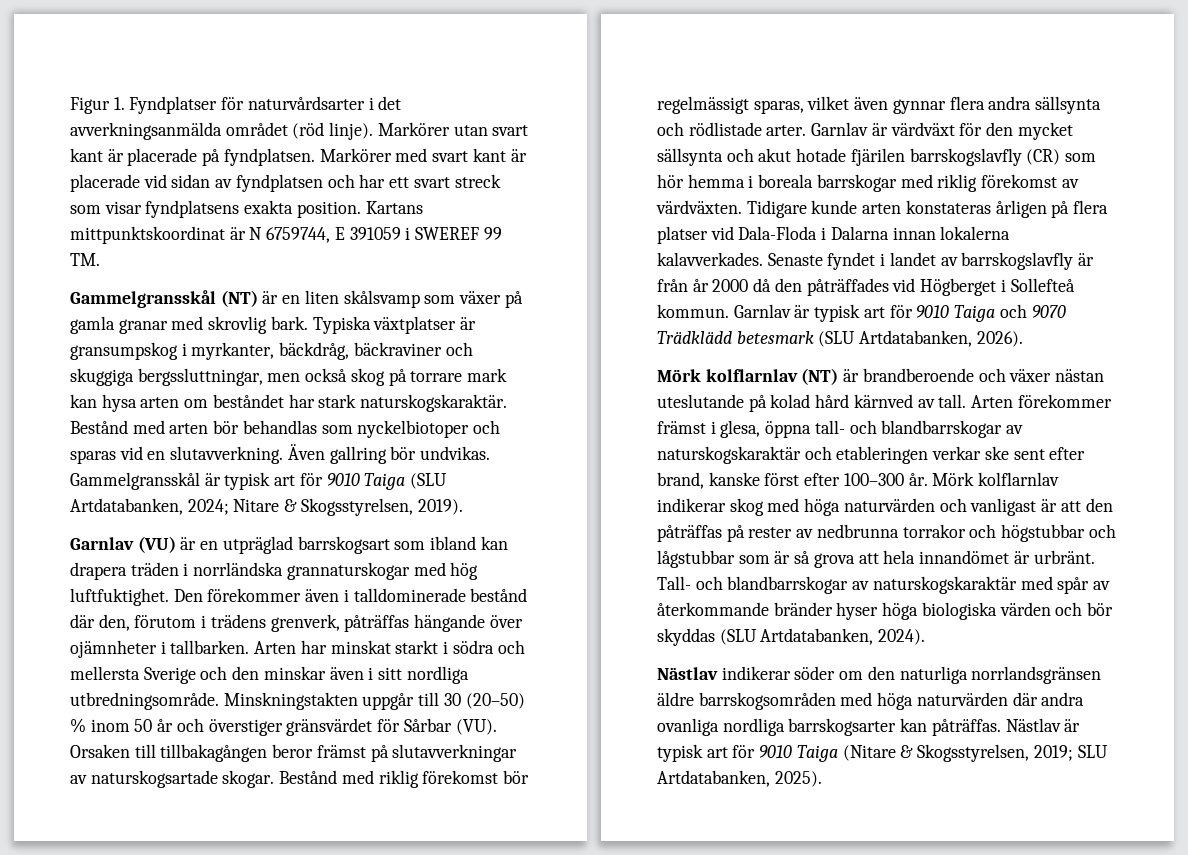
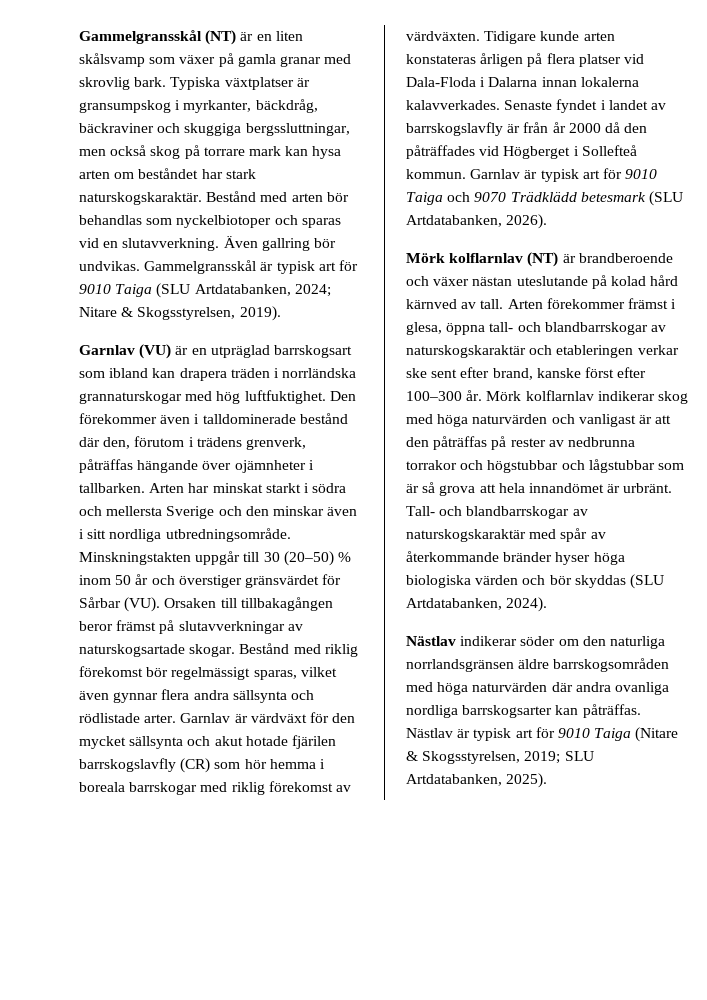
[70,96,402,114] [70,122,529,140] [70,148,527,166] [70,174,501,192] [70,200,423,218] [70,226,502,244] [70,253,100,266] Figur 1. Fyndplatser för naturvårdsarter i det avverkningsanmälda området (röd linje). Markörer utan svart kant är placerade på fyndplatsen. Markörer med svart kant är placerade vid sidan av fyndplatsen och har ett svart streck som visar fyndplatsens exakta position. Kartans mittpunktskoordinat är N 6759744, E 391059 i SWEREF 99 TM. // -> (79, 37) none

